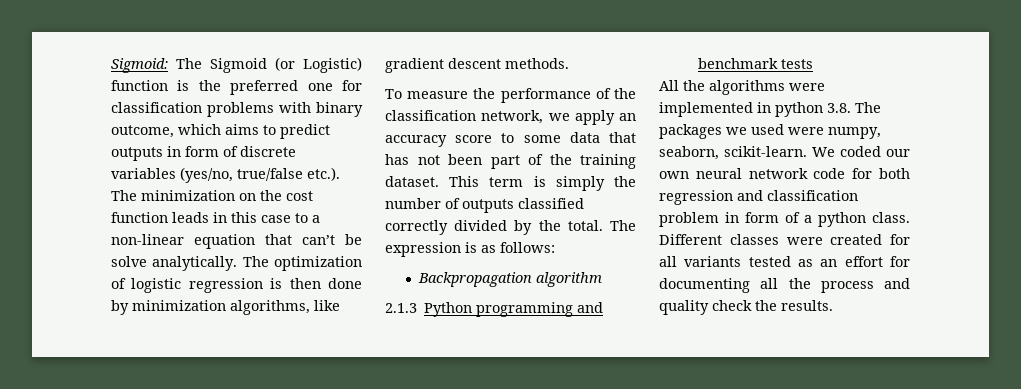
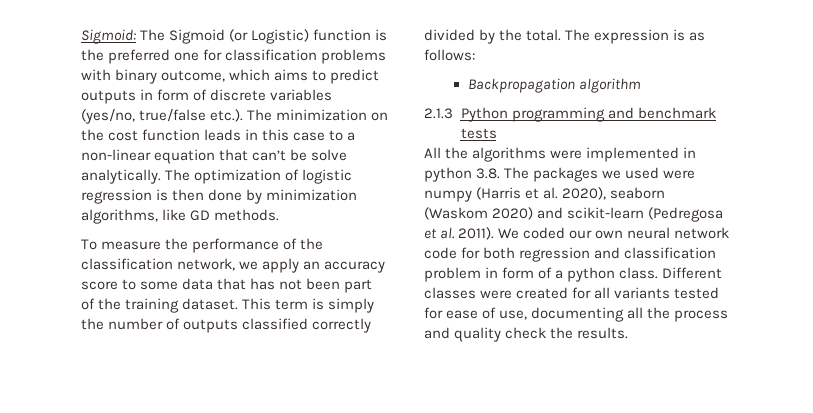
[385,58,501,73] gradient descent -> [190,210,211,221] GD
[828,127,881,139] [659,146,807,160] numpy, seaborn, scikit-learn. -> [424,187,666,202] [424,207,724,222] [424,227,495,240] numpy (Harris et al. 2020), seaborn (Waskom 2020) and scikit-learn (Pedregosa et al. 2011).
[798,256,910,267] as an effort for -> [424,307,528,320] for ease of use,

